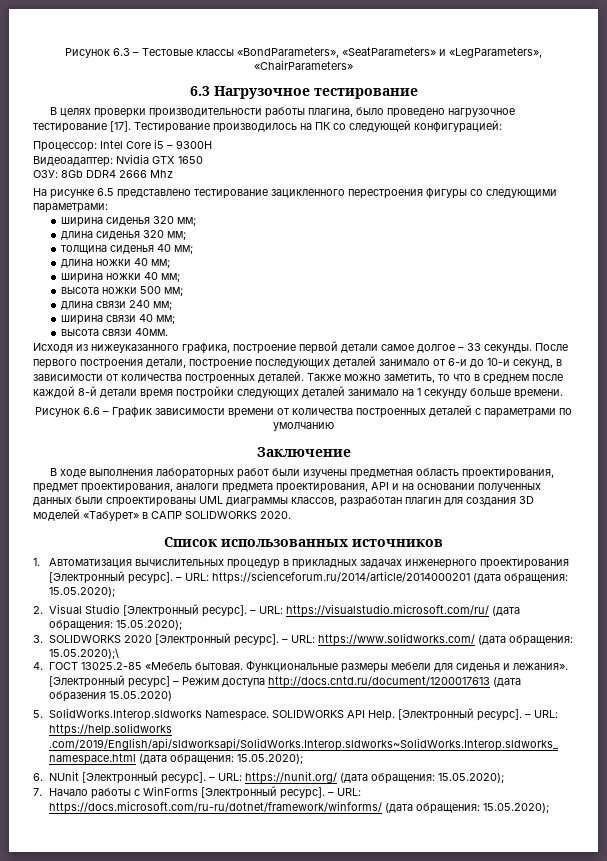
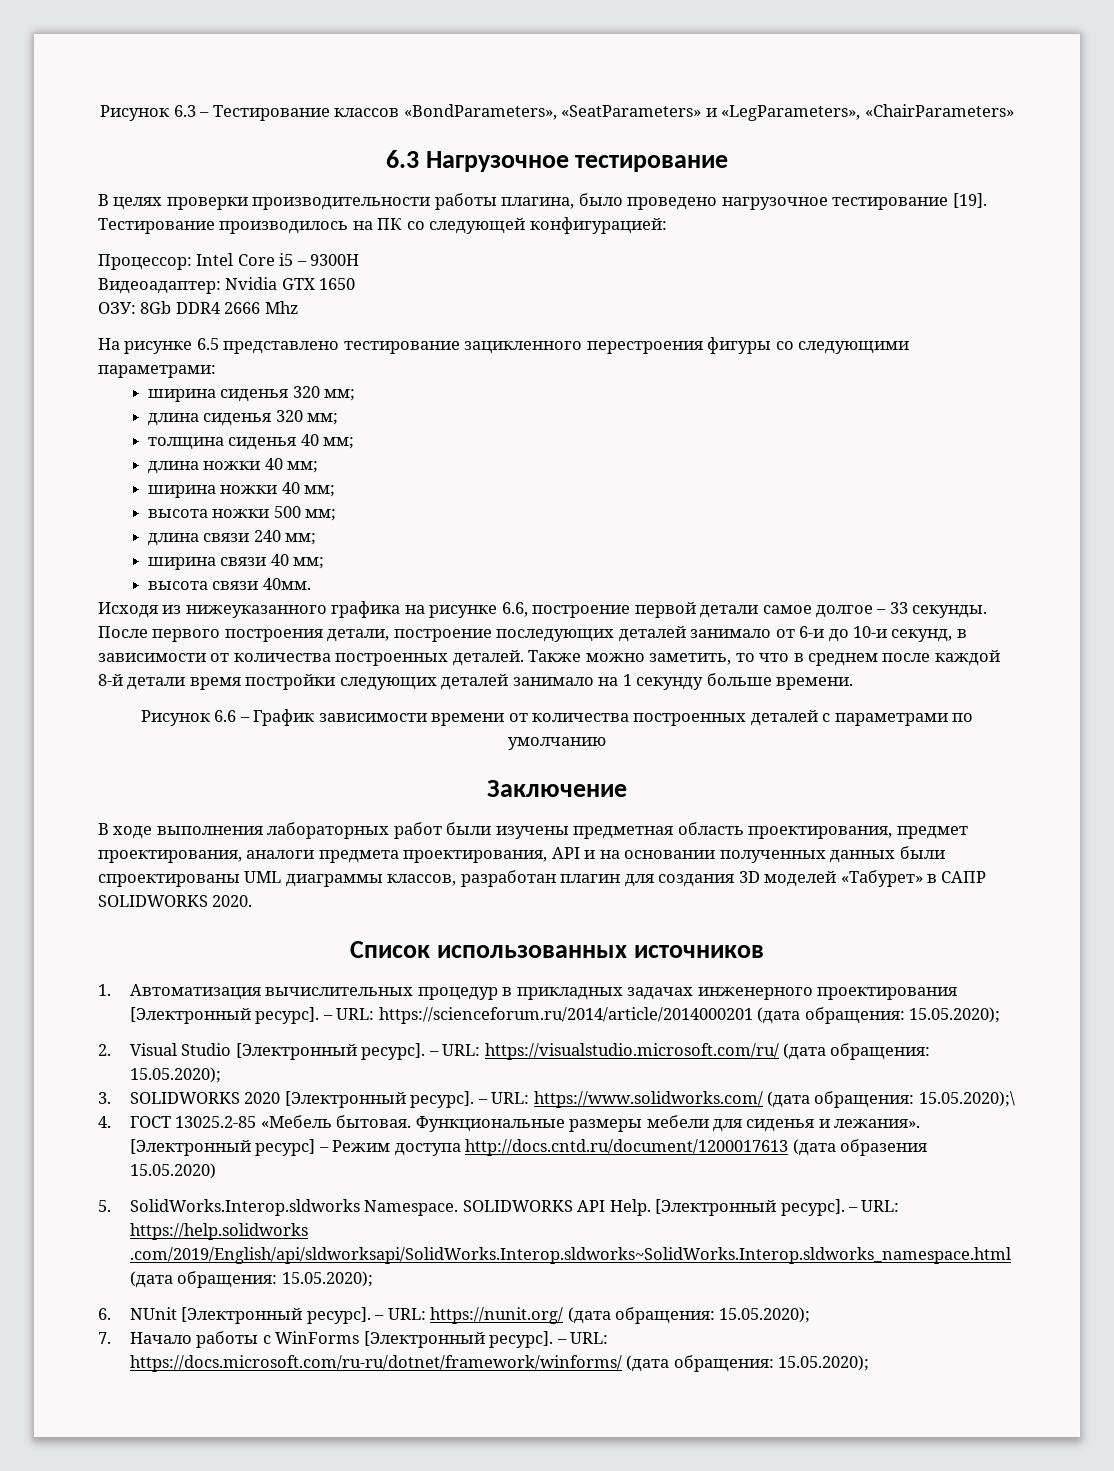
[142,48,234,56] Тестовые классы -> [212,105,400,121] Тестирование классов
[110,121,131,132] [17]. -> [952,193,987,208] [19].
[182,343,230,354] графика, -> [331,601,528,618] графика на рисунке 6.6,

